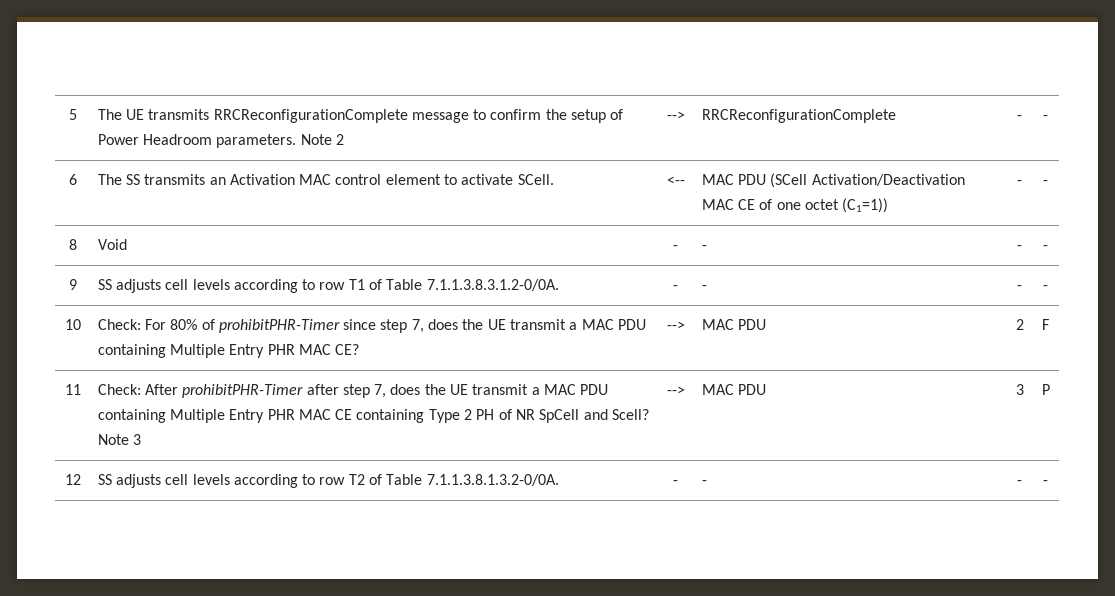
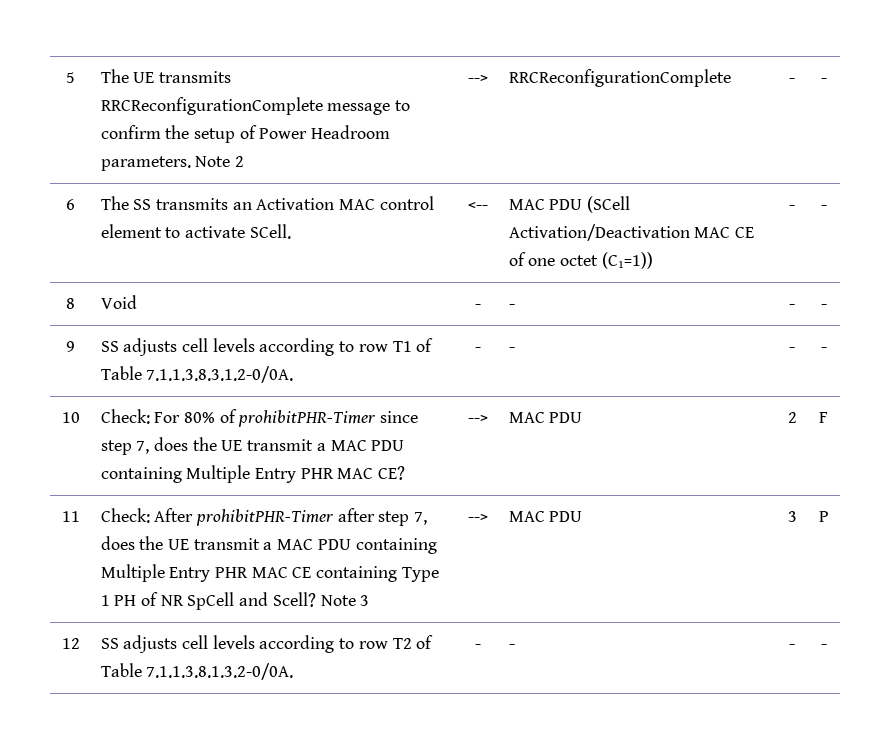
[464,409,473,420] 2 -> [100,595,110,606] 1

